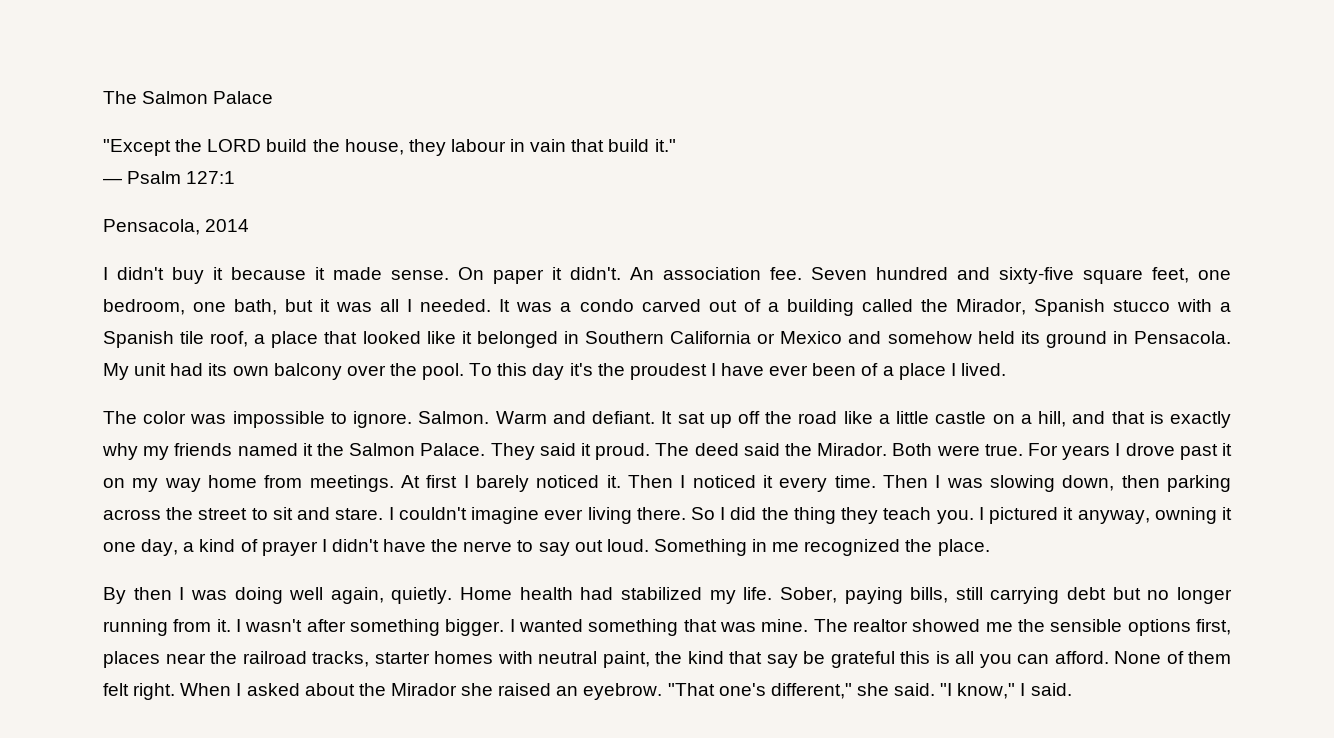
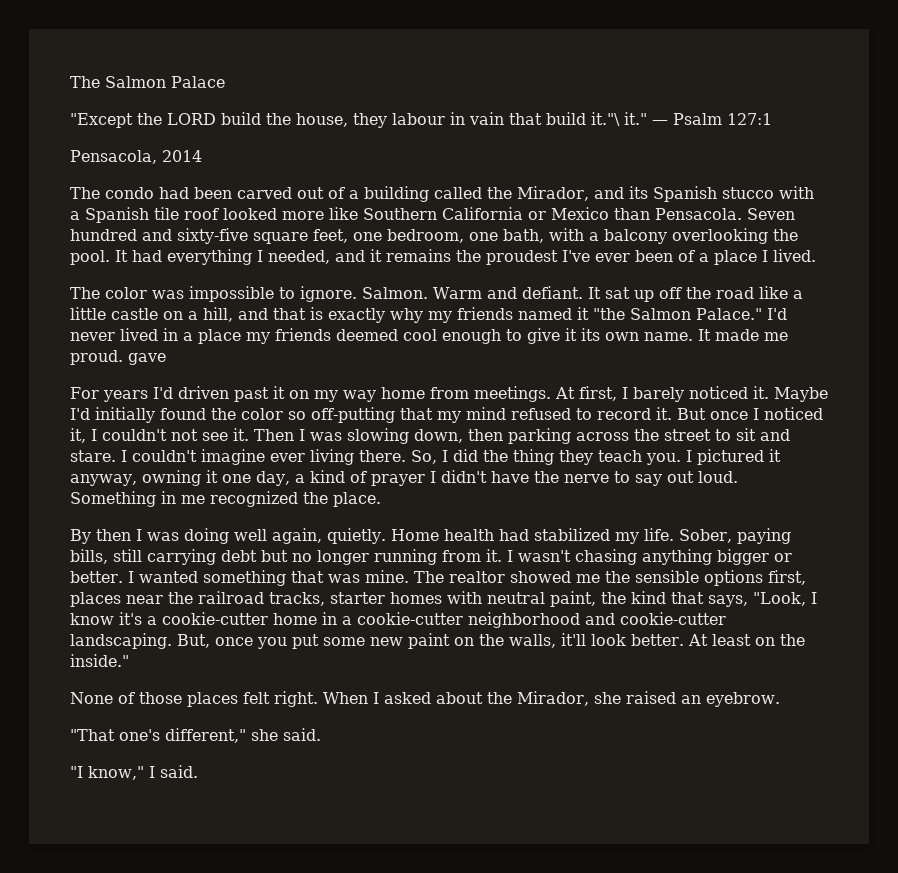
(650, 145) none -> [591,112,620,126] it."\
(676, 145) // -> (647, 118) none
[103,267,802,284] I didn't buy it because it made sense. On paper it didn't. An association fee. -> [70,186,814,202] [70,207,742,223] The condo had been carved out of a building called the Mirador, and its Spanish stucco with a Spanish tile roof looked more like Southern California or Mexico than Pensacola.
[285,299,1231,316] [103,331,1231,348] [103,363,765,380] but it was all I needed. It was a condo carved out of a building called the Mirador, Spanish stucco with a Spanish tile roof, a place that looked like it belonged in Southern California or Mexico and somehow held its ground in Pensacola. My unit had its own balcony over the pool. To this day it's the proudest I have -> [549,228,798,244] [70,249,590,265] with a balcony overlooking the pool. It had everything I needed, and it remains the proudest I've
[317,443,1175,460] the Salmon Palace. They said it proud. The deed said the Mirador. Both were true. For years I drove -> [593,308,787,320] [70,328,788,344] [70,350,166,365] [70,386,229,402] "the Salmon Palace." I'd never lived in a place my friends deemed cool enough to give it its own name. It made me proud. gave // For years I'd driven
[426,475,458,488] first -> [578,386,617,401] first,
[627,475,876,492] Then I noticed it every time. -> [773,387,828,402] [70,407,823,423] [70,428,249,443] Maybe I'd initially found the color so off-putting that my mind refused to record it. But once I noticed it, I couldn't not see it.
[691,507,715,520] So -> [411,450,437,464] So,
[306,619,505,636] after something bigger. -> [575,549,792,565] [70,571,123,583] chasing anything bigger or better.
[766,651,1231,668] say be grateful this is all you can afford. None of them -> [708,592,817,607] [70,612,726,628] [70,633,805,649] [70,654,129,667] [70,692,238,707] says, "Look, I know it's a cookie-cutter home in a cookie-cutter neighborhood and cookie-cutter landscaping. But, once you put some new paint on the walls, it'll look better. At least on the inside." // None of those places
[390,683,457,696] Mirador -> [517,691,589,706] Mirador,
(663, 691) none -> (780, 699) //
(936, 689) none -> (321, 734) //

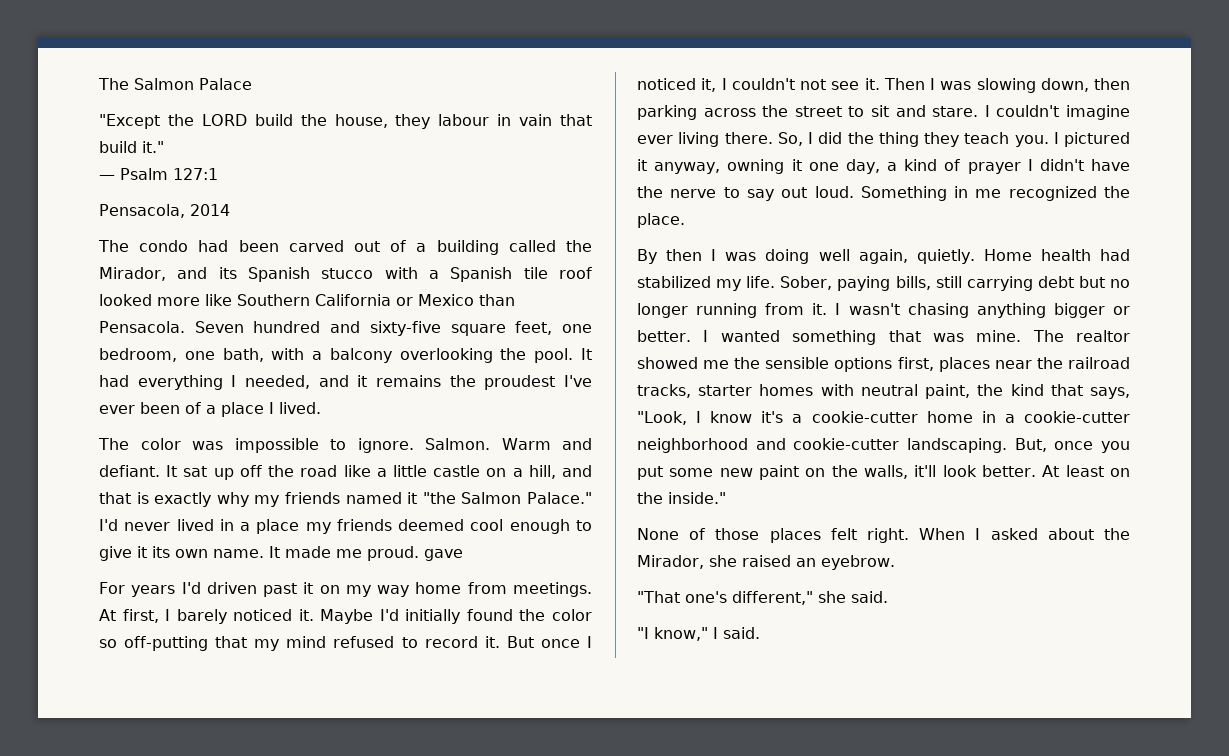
[591,112,620,126] it."\ -> (137, 147) none
(647, 118) none -> (164, 147) //

